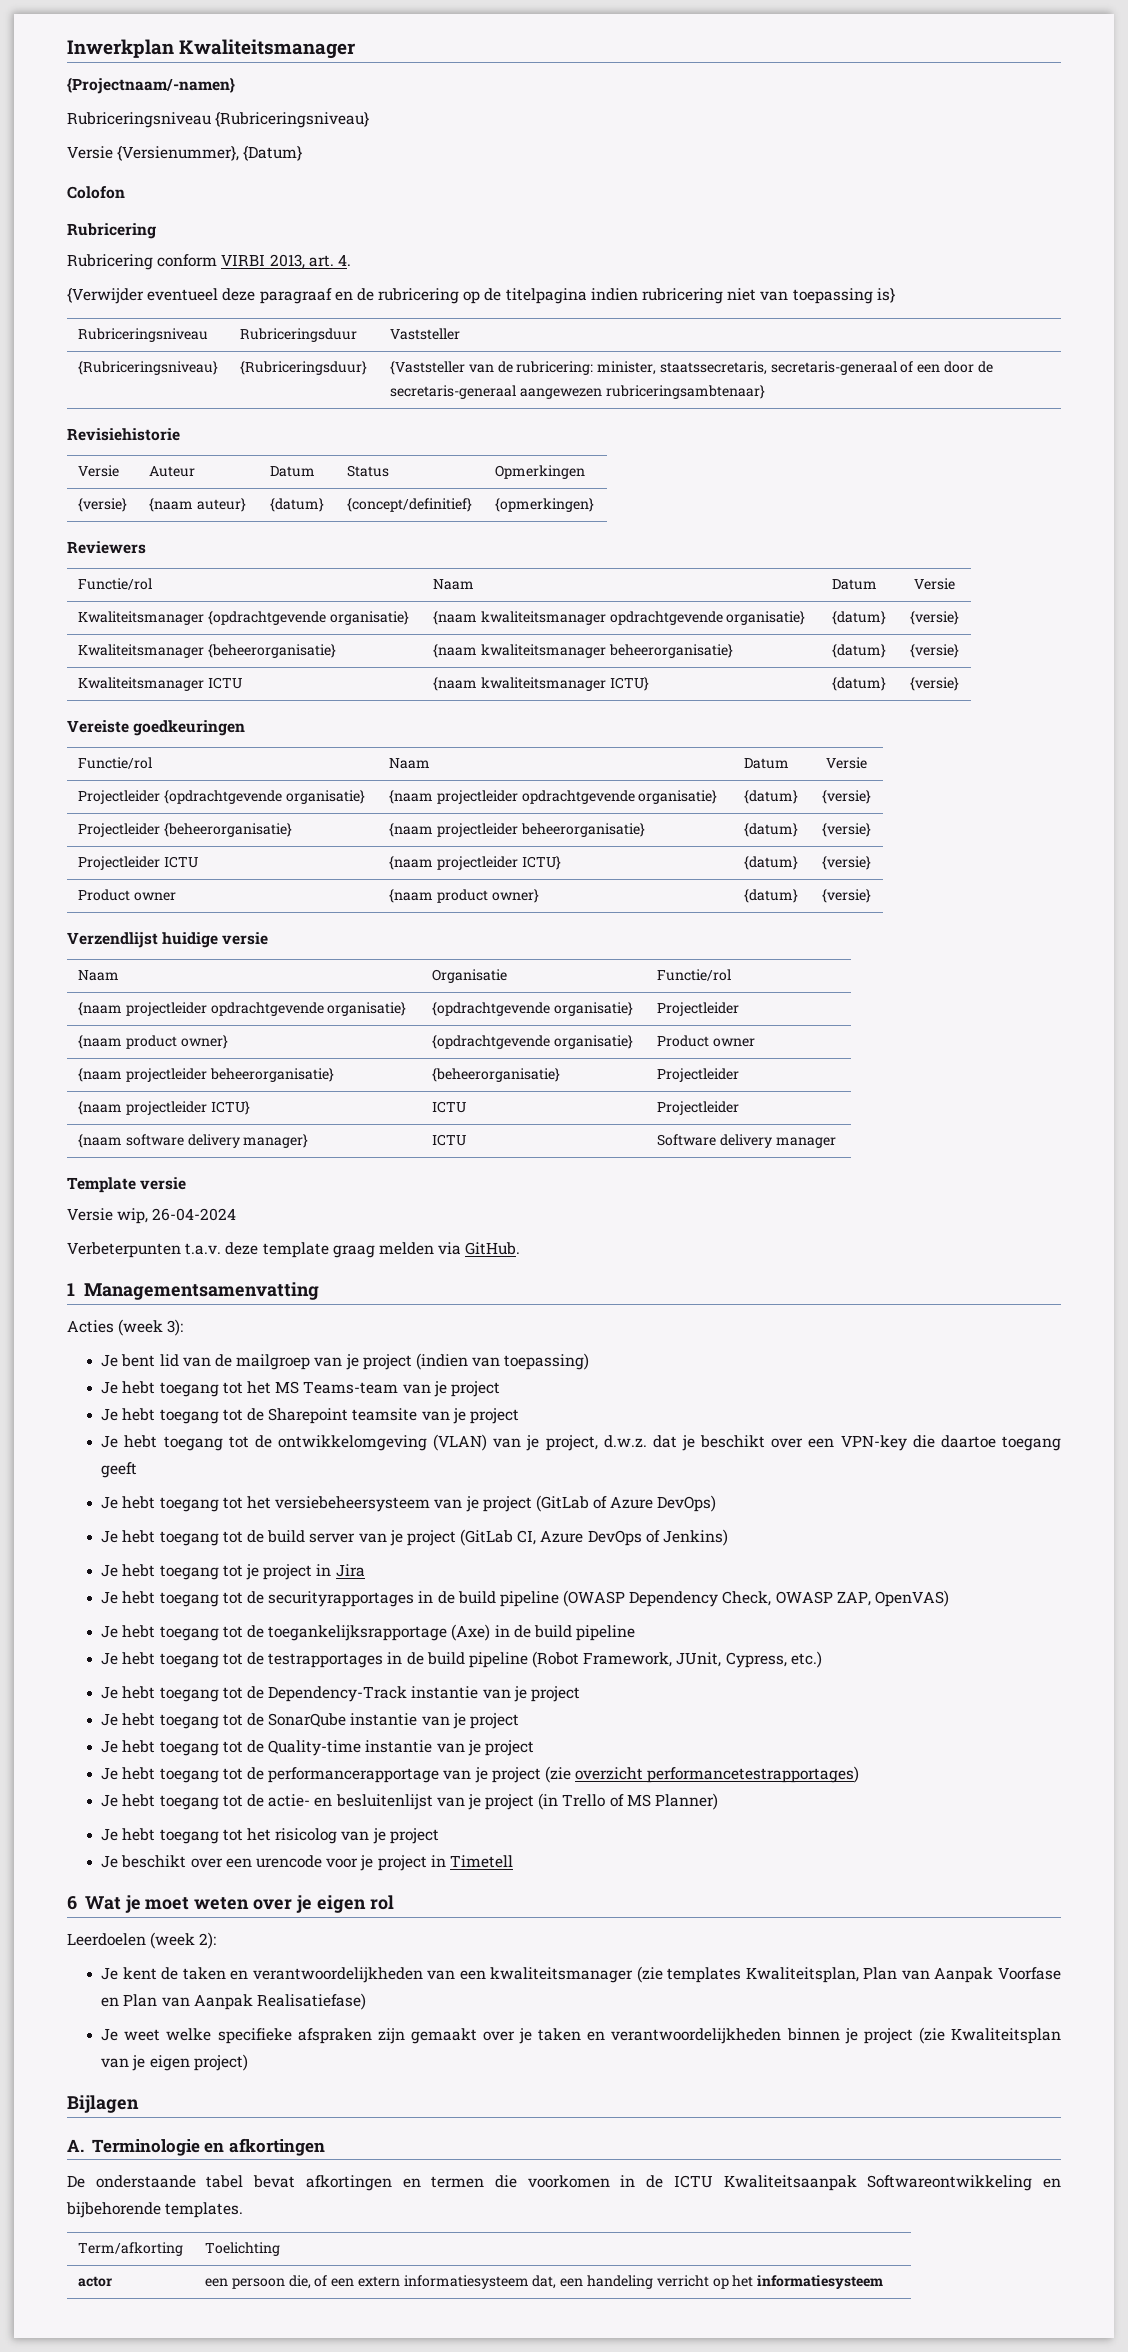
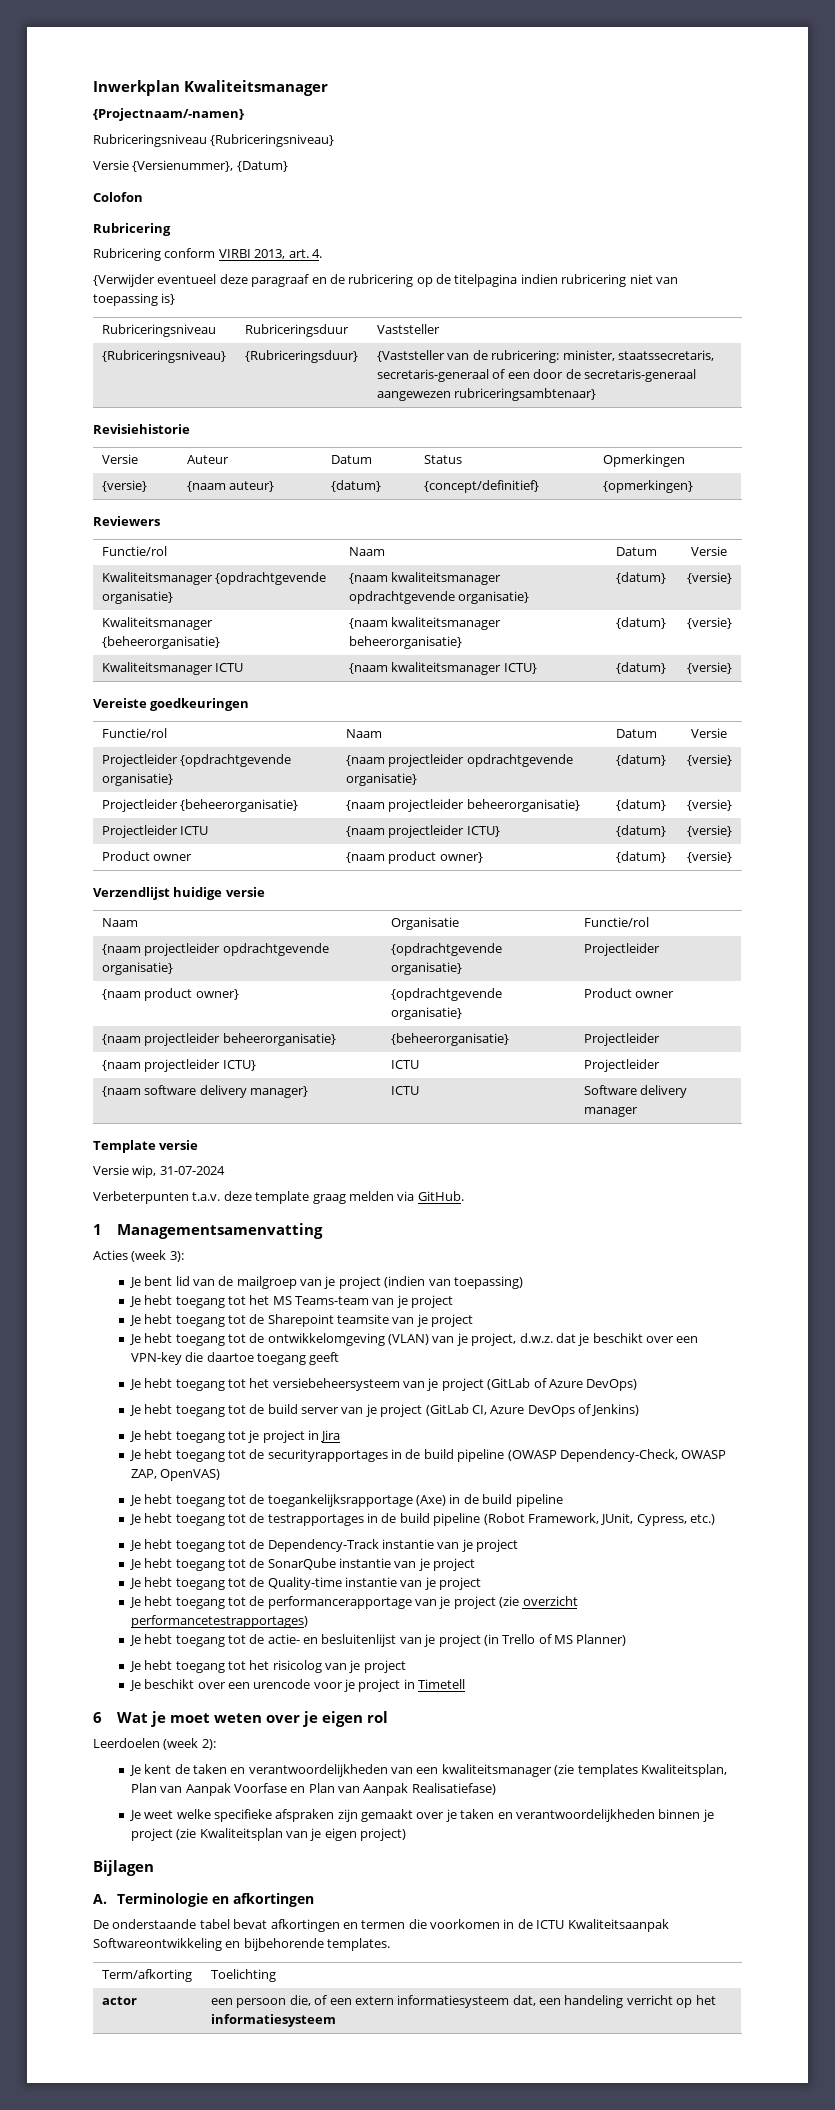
[152,1208,237,1221] 26-04-2024 -> [159,1166,225,1175] 31-07-2024
[629,1591,772,1607] Dependency Check, -> [559,1449,678,1462] Dependency-Check,

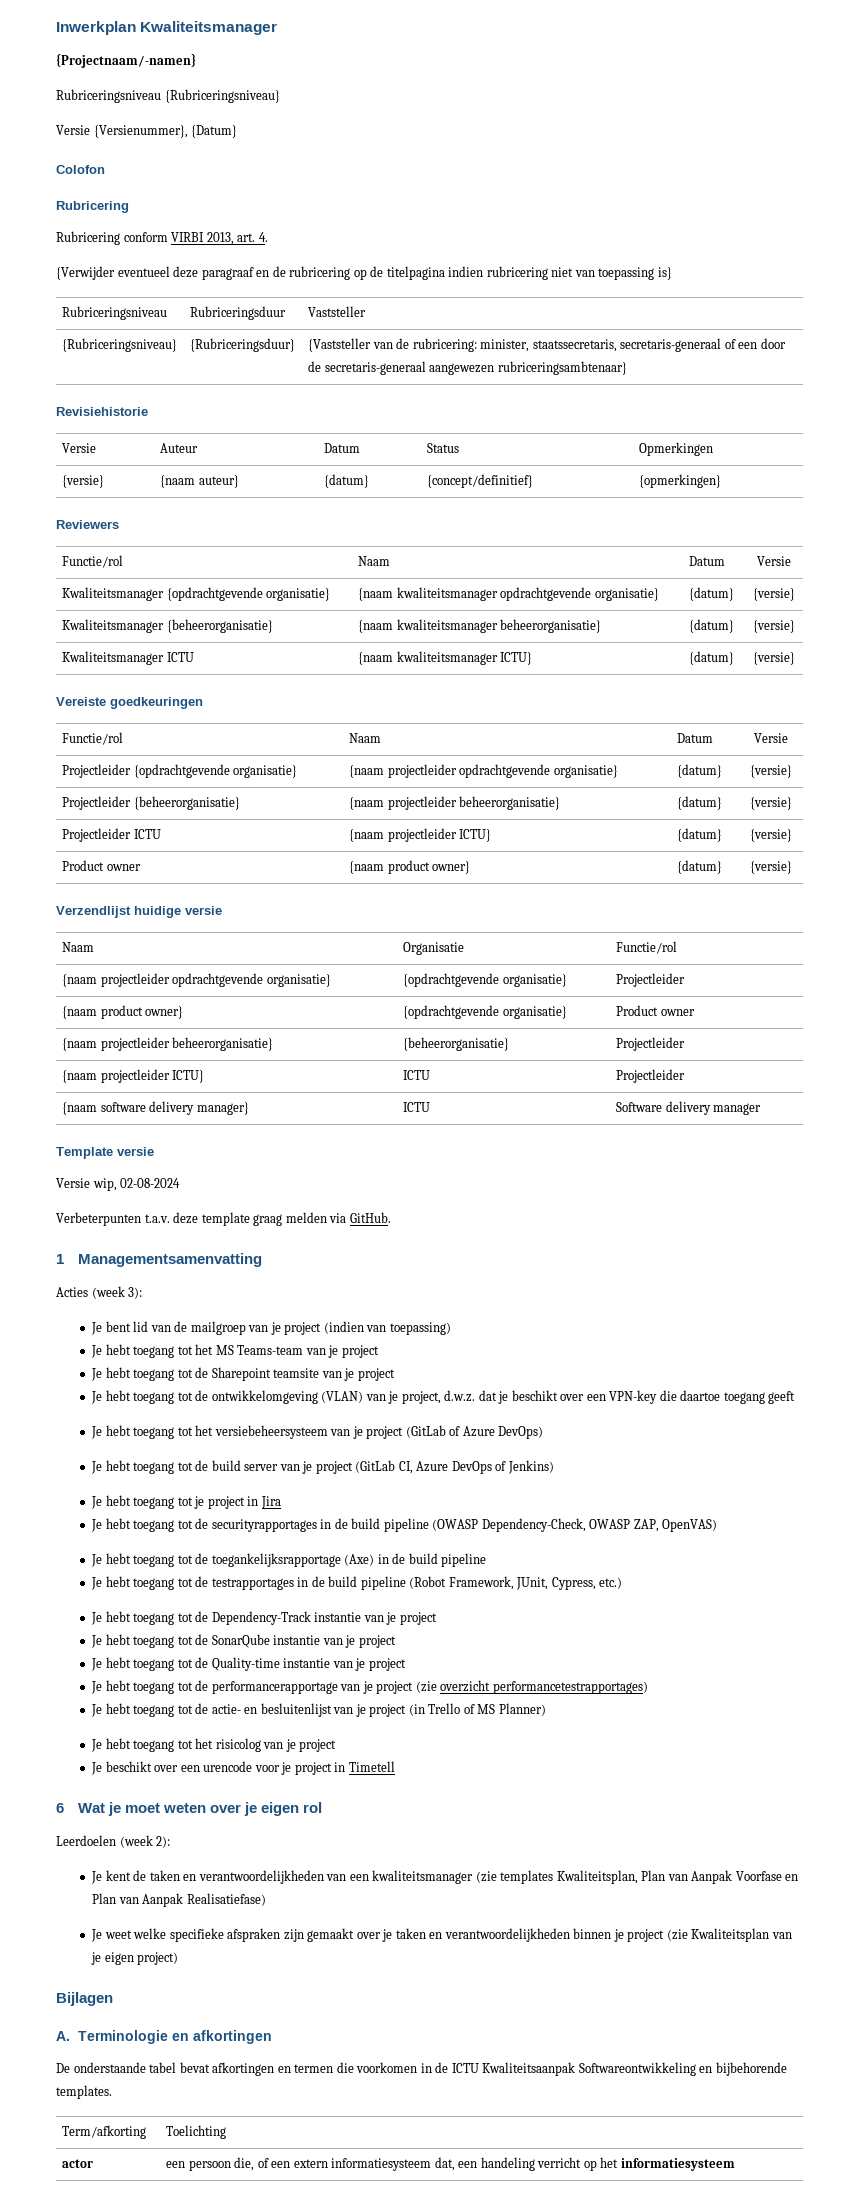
[159,1166,225,1175] 31-07-2024 -> [120,1178,181,1188] 02-08-2024

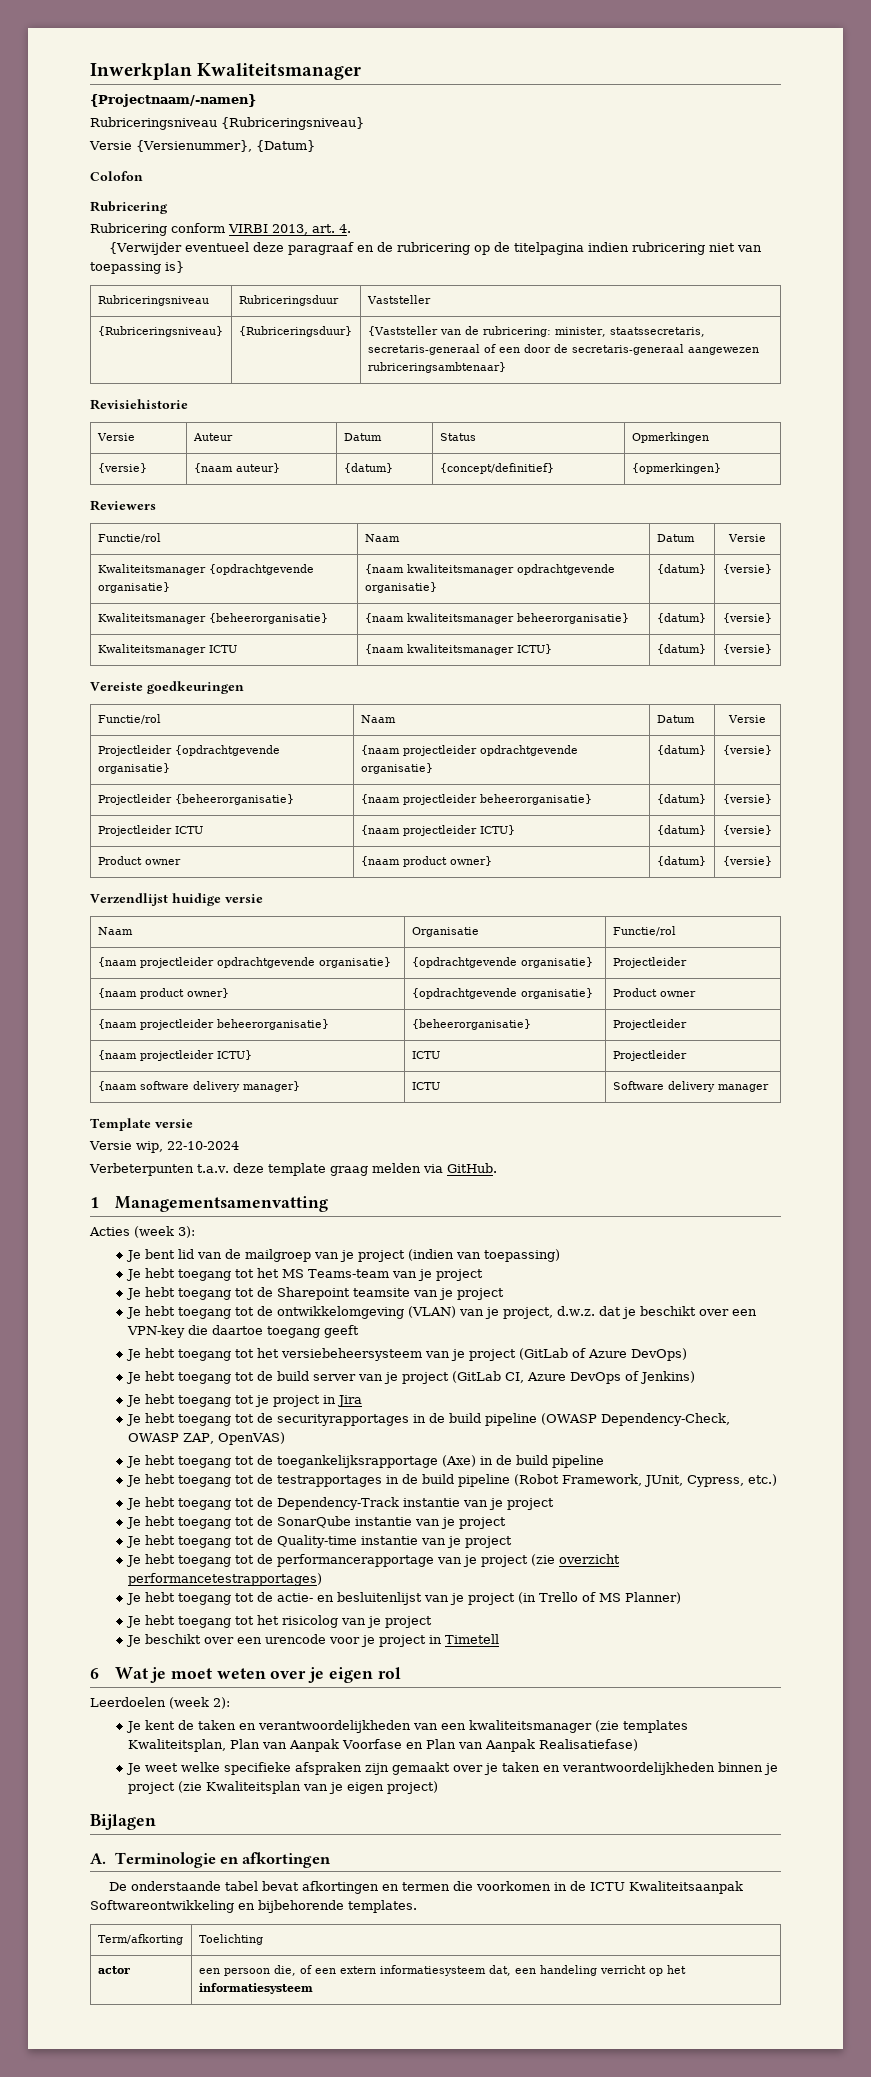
[120,1178,181,1188] 02-08-2024 -> [166,1141,239,1150] 22-10-2024

